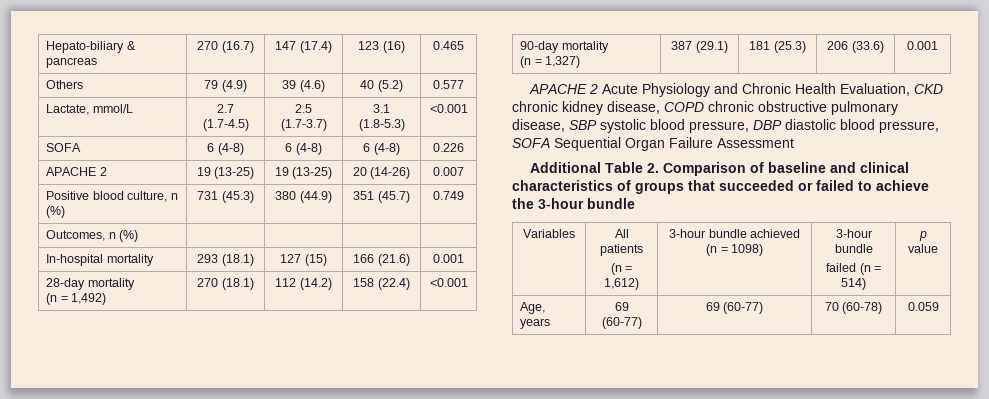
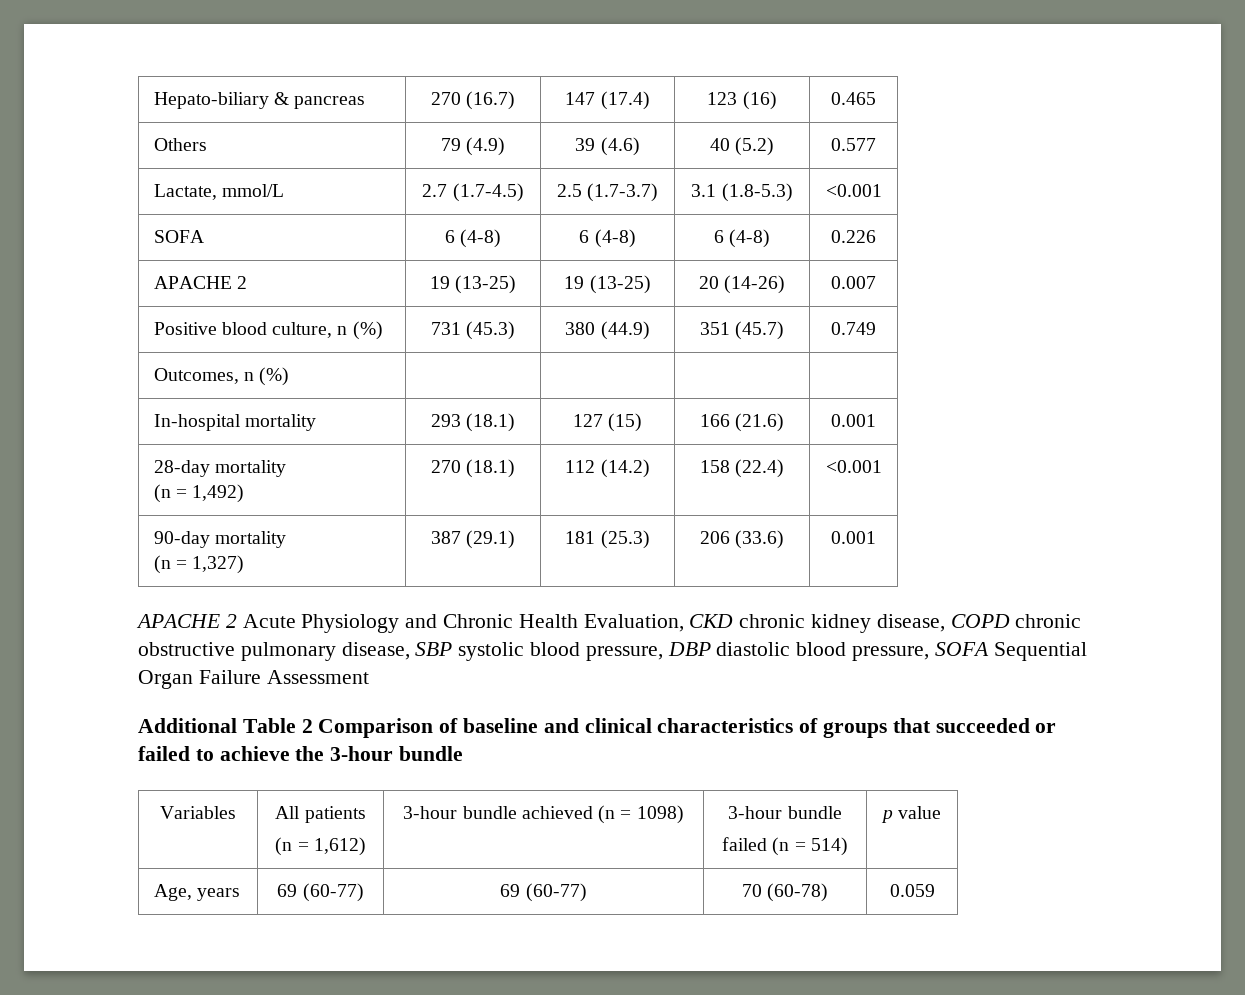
[647,163,660,173] 2. -> [301,719,313,733] 2

